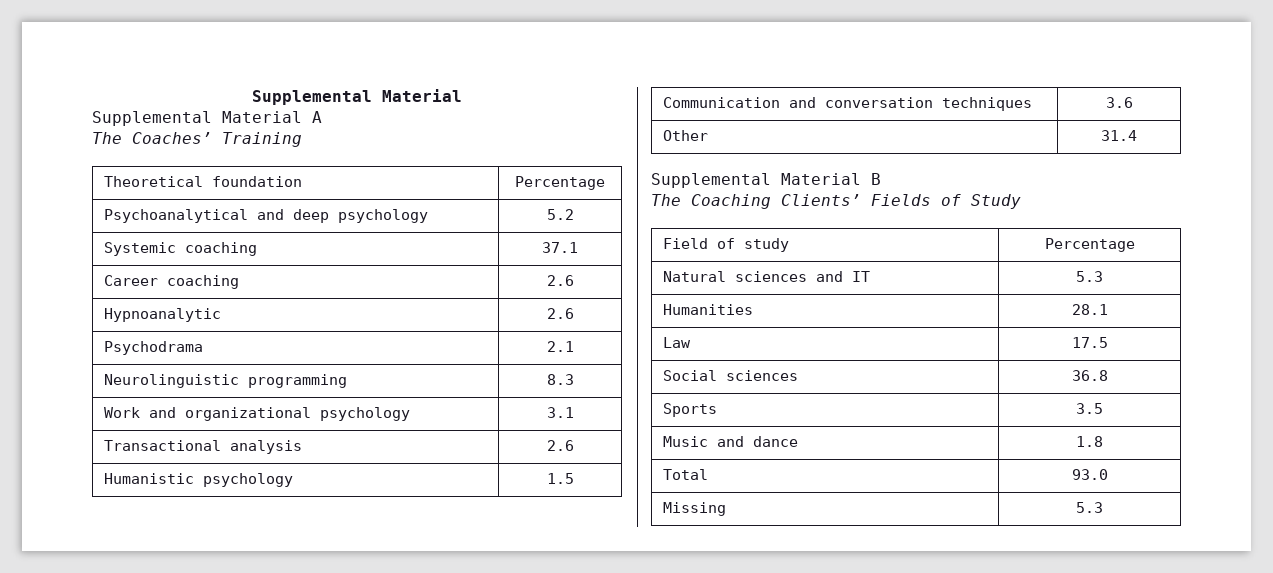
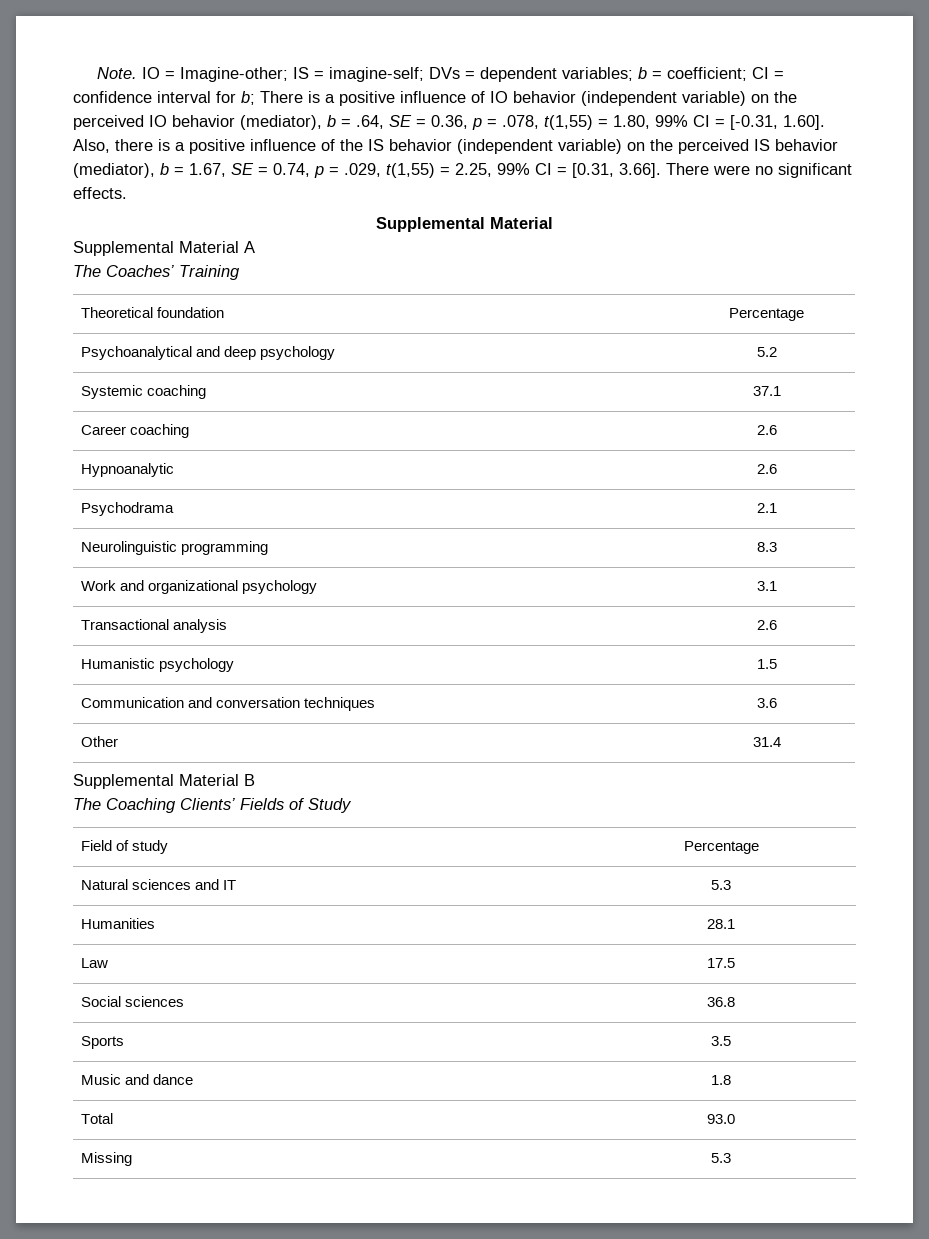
(252, 97) none -> [97,67,785,82] [73,91,797,106] [73,115,825,130] [73,139,838,154] [73,163,852,178] [73,187,127,199] Note. IO = Imagine-other; IS = imagine-self; DVs = dependent variables; b = coefficient; CI = confidence interval for b; There is a positive influence of IO behavior (independent variable) on the perceived IO behavior (mediator), b = .64, SE = 0.36, p = .078, t(1,55) = 1.80, 99% CI = [-0.31, 1.60]. Also, there is a positive influence of the IS behavior (independent variable) on the perceived IS behavior (mediator), b = 1.67, SE = 0.74, p = .029, t(1,55) = 2.25, 99% CI = [0.31, 3.66]. There were no significant effects. //

